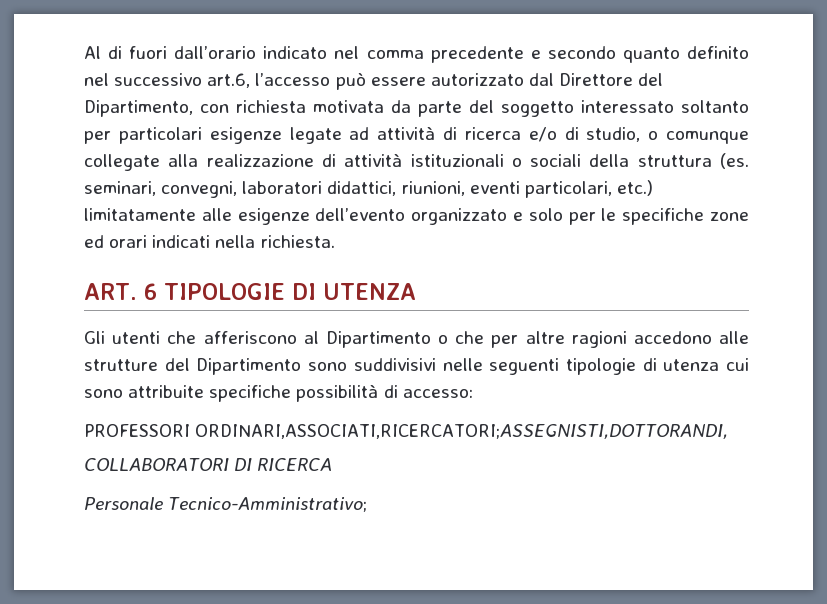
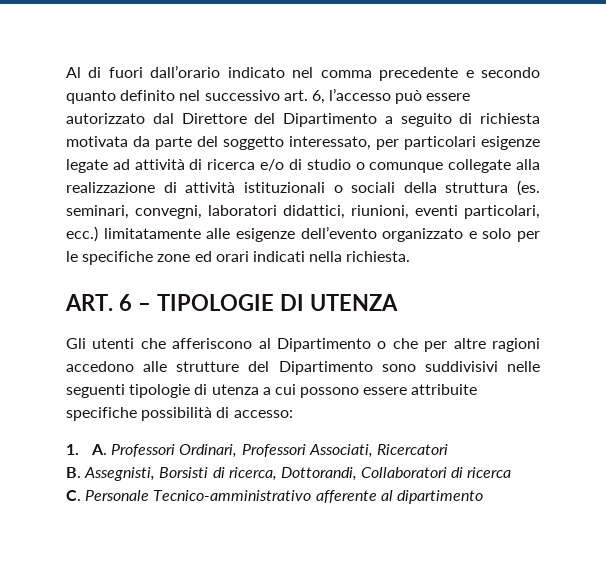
[207,73,251,88] art.6, -> [283,90,325,104] art. 6,
[84,100,229,117] Dipartimento, con -> [283,113,473,127] Dipartimento a seguito di
[581,100,749,113] interessato soltanto -> [289,136,371,150] interessato,
[586,127,641,142] studio, -> [306,159,351,170] studio
[616,180,653,196] etc.) -> [66,226,98,242] ecc.)
(157, 291) none -> [137,303,151,311] –
[726,358,750,371] [84,389,123,398] cui sono -> [262,384,408,398] a cui possono essere
[84,424,729,439] [84,458,333,471] [84,497,368,512] PROFESSORI ORDINARI,ASSOCIATI,RICERCATORI;ASSEGNISTI,DOTTORANDI, // COLLABORATORI DI RICERCA // Personale Tecnico-Amministrativo; -> [66,444,449,458] [66,467,512,481] [66,490,483,504] 1. A. Professori Ordinari, Professori Associati, Ricercatori // B. Assegnisti, Borsisti di ricerca, Dottorandi, Collaboratori di ricerca // C. Personale Tecnico-amministrativo afferente al dipartimento

